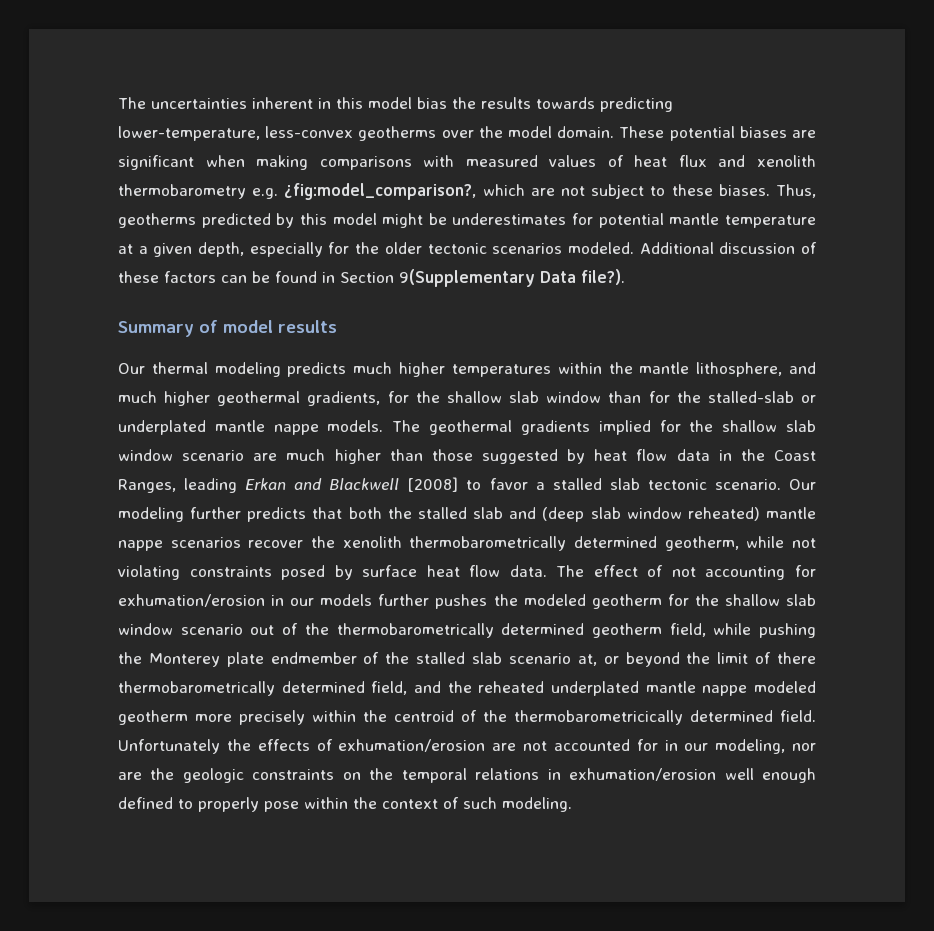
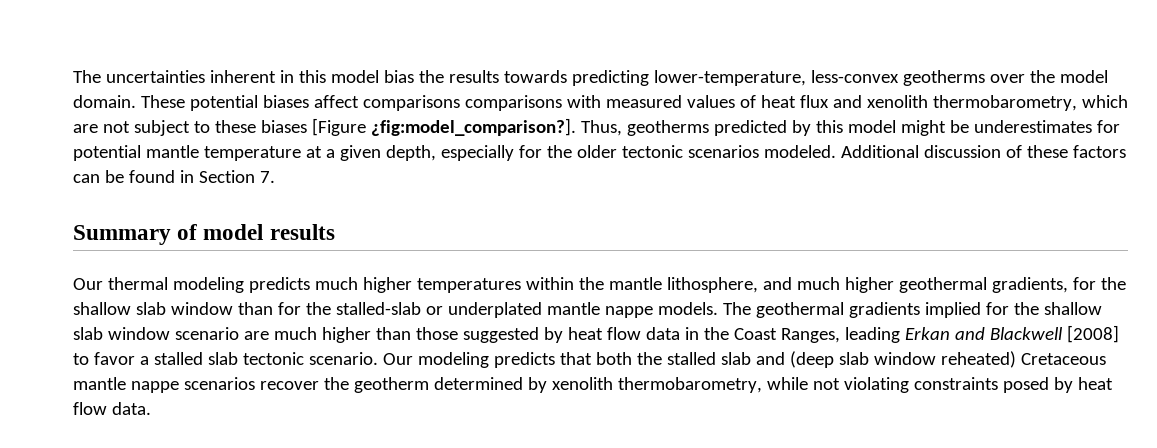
[792,130,816,138] [118,155,309,170] are significant when making -> [313,95,460,111] affect comparisons
[118,183,477,200] thermobarometry e.g. ¿fig:model_comparison?, -> [932,95,1077,111] thermobarometry,
[718,184,770,196] biases. -> [260,118,576,136] biases [Figure ¿fig:model_comparison?].
[399,269,625,287] 9(Supplementary Data file?). -> [259,171,275,183] 7.
[190,507,242,519] further -> (489, 360) none
(760, 514) none -> [1020,353,1106,365] Cretaceous
[342,536,739,551] xenolith thermobarometrically determined geotherm, -> [353,377,762,393] geotherm determined by xenolith thermobarometry,
[362,565,418,577] surface -> (1073, 385) none
[556,565,817,580] [118,594,817,609] [118,623,817,638] [118,652,817,667] [118,681,816,696] [118,710,816,725] [118,739,817,754] [118,768,816,783] [118,797,572,812] The effect of not accounting for exhumation/erosion in our models further pushes the modeled geotherm for the shallow slab window scenario out of the thermobarometrically determined geotherm field, while pushing the Monterey plate endmember of the stalled slab scenario at, or beyond the limit of there thermobarometrically determined field, and the reheated underplated mantle nappe modeled geotherm more precisely within the centroid of the thermobarometricically determined field. Unfortunately the effects of exhumation/erosion are not accounted for in our modeling, nor are the geologic constraints on the temporal relations in exhumation/erosion well enough defined to properly pose within the context of such modeling. -> (151, 408) none

